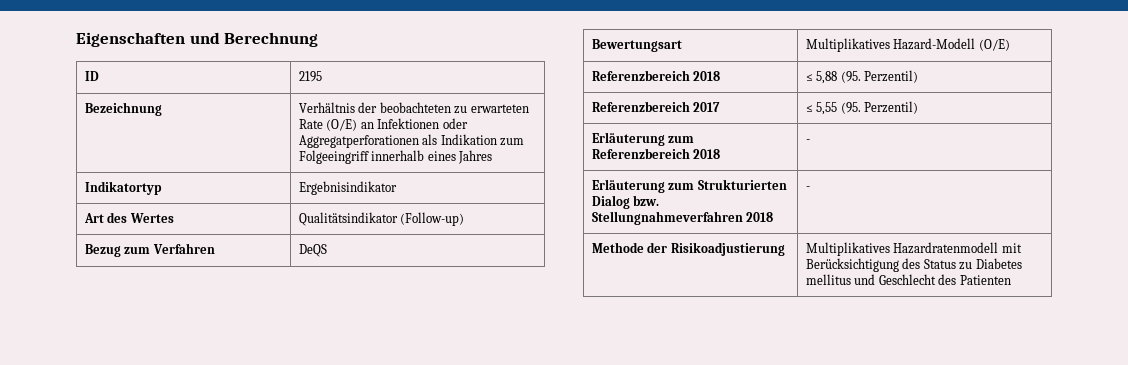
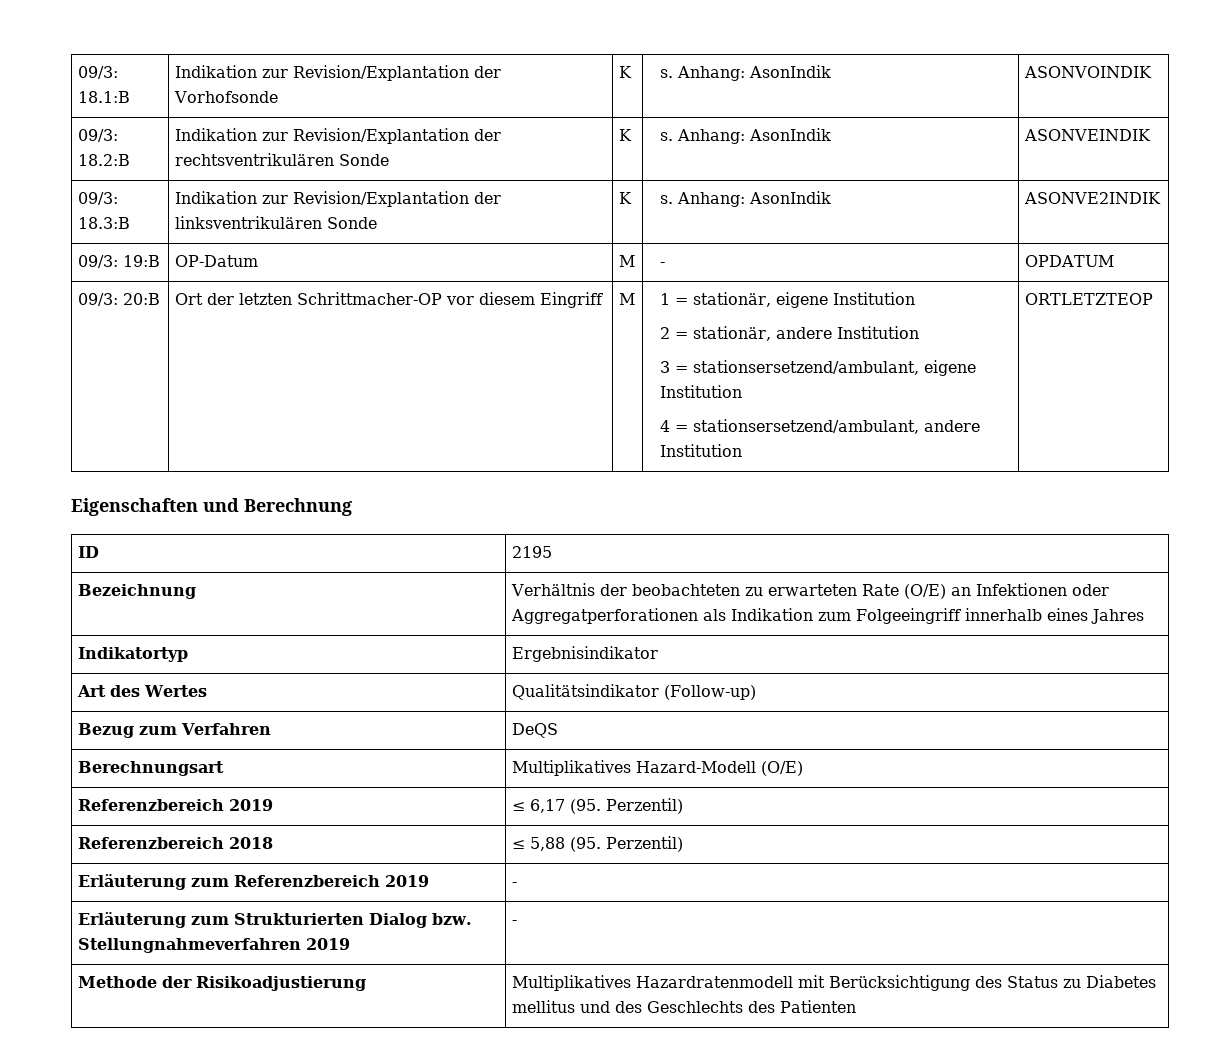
(76, 39) none -> [77,66,118,79] [77,91,130,103] [174,65,501,81] [173,91,278,103] [618,66,632,78] [659,65,831,81] [1023,66,1152,78] [77,129,118,142] [77,154,130,166] [174,128,501,144] [174,153,389,166] [618,129,632,141] [659,128,831,144] [1023,129,1151,141] [77,192,118,205] [77,217,130,229] [174,191,501,207] [174,216,377,229] [618,192,632,204] [659,191,831,207] [1023,192,1161,204] [77,255,160,268] [174,255,258,267] [618,255,635,267] [659,262,665,267] [1024,255,1114,267] [77,293,160,306] [174,292,603,308] [618,293,635,305] [659,292,915,308] [659,326,919,341] [659,360,976,376] [659,385,742,398] [659,419,980,434] [659,444,742,457] [1024,293,1153,305] 09/3: 18.1:B | Indikation zur Revision/Explantation der Vorhofsonde | K | s. Anhang: AsonIndik | ASONVOINDIK // 09/3: 18.2:B | Indikation zur Revision/Explantation der rechtsventrikulären Sonde | K | s. Anhang: AsonIndik | ASONVEINDIK // 09/3: 18.3:B | Indikation zur Revision/Explantation der linksventrikulären Sonde | K | s. Anhang: AsonIndik | ASONVE2INDIK // 09/3: 19:B | OP-Datum | M | - | OPDATUM // 09/3: 20:B | Ort der letzten Schrittmacher-OP vor diesem Eingriff | M | 1 = stationär, eigene Institution // 2 = stationär, andere Institution // 3 = stationsersetzend/ambulant, eigene Institution // 4 = stationsersetzend/ambulant, andere Institution | ORTLETZTEOP //
[591,39,682,52] Bewertungsart -> [77,761,224,776] Berechnungsart
(1010, 45) none -> [77,799,273,811] [511,798,683,814] // Referenzbereich 2019 | ≤ 6,17 (95. Perzentil)
[591,101,721,112] [805,101,919,115] // Referenzbereich 2017 | ≤ 5,55 (95. Perzentil) -> (683, 844) none
[693,149,721,159] 2018 -> [384,875,429,887] 2019
[746,212,774,222] 2018 -> [305,938,350,950] 2019
[878,274,936,285] Geschlecht -> [614,1001,743,1013] des Geschlechts

